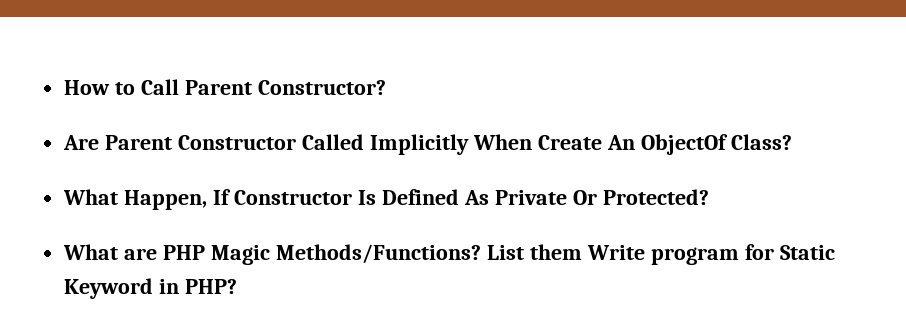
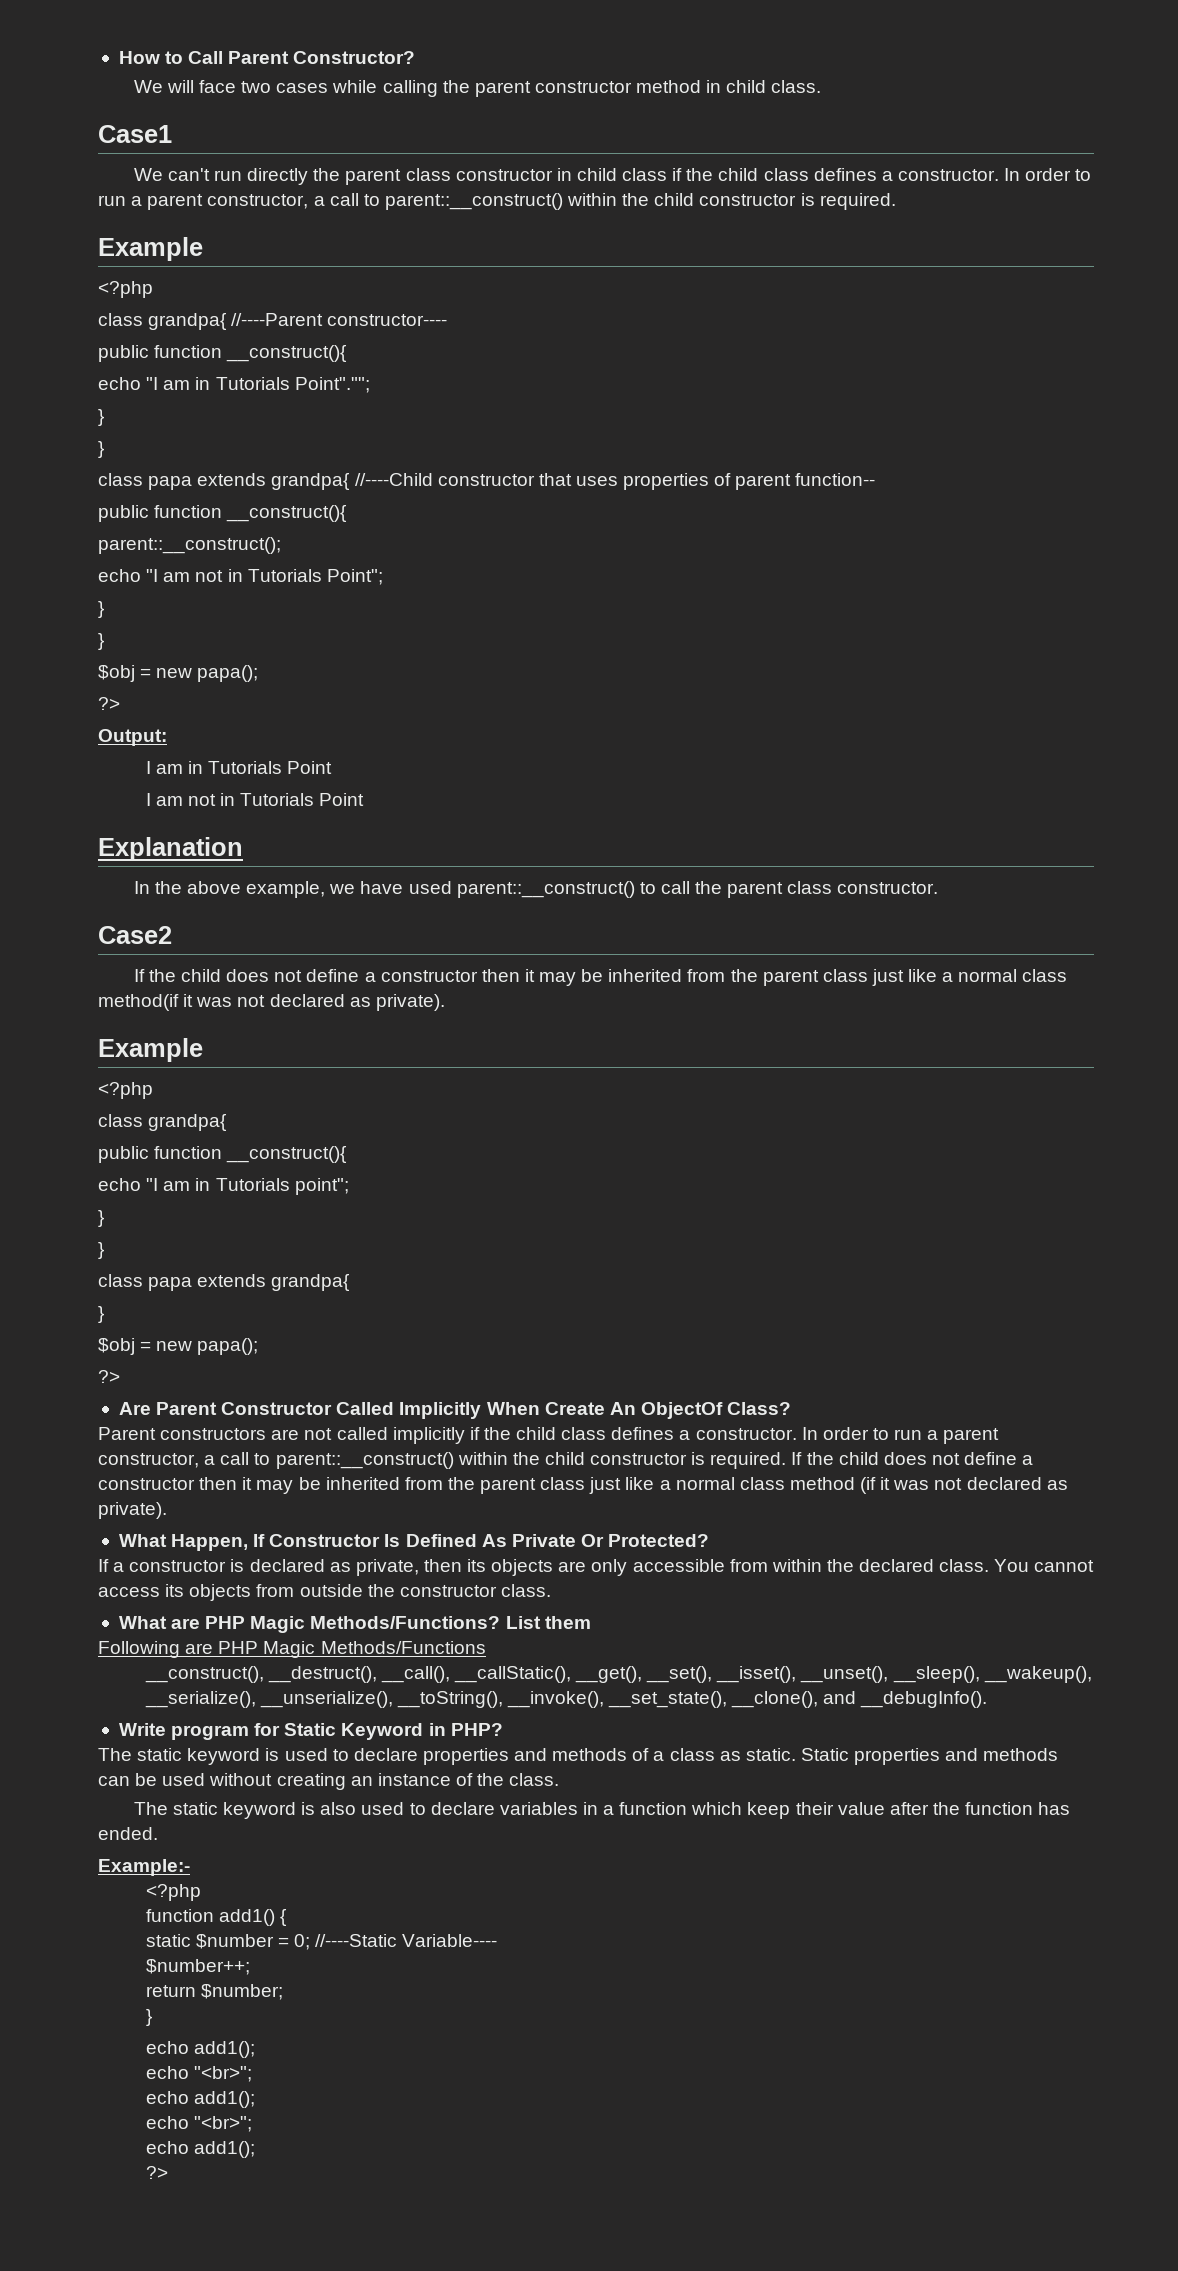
(386, 87) none -> [133,80,822,97] [98,125,172,143] [133,168,1092,185] [98,193,896,210] [98,237,203,261] [98,281,153,298] [98,313,448,330] [98,345,348,362] [98,377,370,393] [98,409,104,426] [98,441,104,458] [98,473,876,490] [98,505,348,522] [98,537,281,554] [98,569,383,585] [98,601,104,618] [98,633,104,650] [98,665,259,682] [98,697,120,710] [98,729,167,746] [145,761,333,774] [145,793,365,806] [98,837,243,861] [133,881,939,898] [98,926,172,944] [133,969,1068,986] [98,994,445,1011] [98,1038,203,1062] [98,1082,153,1099] [98,1114,228,1131] [98,1146,348,1163] [98,1178,349,1195] [98,1210,104,1227] [98,1242,104,1259] [98,1274,351,1291] [98,1306,104,1323] [98,1338,259,1355] [98,1370,120,1383] // We will face two cases while calling the parent constructor method in child class. // Case1 // We can't run directly the parent class constructor in child class if the child class defines a constructor. In order to run a parent constructor, a call to parent::__construct() within the child constructor is required. // Example // <?php // class grandpa{ //----Parent constructor---- // public function __construct(){ // echo "I am in Tutorials Point".""; // } // } // class papa extends grandpa{ //----Child constructor that uses properties of parent function-- // public function __construct(){ // parent::__construct(); // echo "I am not in Tutorials Point"; // } // } // $obj = new papa(); // ?> // Output: // I am in Tutorials Point // I am not in Tutorials Point // Explanation // In the above example, we have used parent::__construct() to call the parent class constructor. // Case2 // If the child does not define a constructor then it may be inherited from the parent class just like a normal class method(if it was not declared as private). // Example // <?php // class grandpa{ // public function __construct(){ // echo "I am in Tutorials point"; // } // } // class papa extends grandpa{ // } // $obj = new papa(); // ?>
(792, 142) none -> [98,1427,1000,1444] [98,1452,1034,1469] [98,1477,1068,1494] [98,1502,167,1519] // Parent constructors are not called implicitly if the child class defines a constructor. In order to run a parent constructor, a call to parent::__construct() within the child constructor is required. If the child does not define a constructor then it may be inherited from the parent class just like a normal class method (if it was not declared as private).
(709, 197) none -> [98,1559,1095,1576] [98,1584,551,1601] // If a constructor is declared as private, then its objects are only accessible from within the declared class. You cannot access its objects from outside the constructor class.
(582, 252) none -> [98,1641,486,1658] [144,1666,1092,1683] [144,1691,988,1708] // Following are PHP Magic Methods/Functions // __construct(), __destruct(), __call(), __callStatic(), __get(), __set(), __isset(), __unset(), __sleep(), __wakeup(), __serialize(), __unserialize(), __toString(), __invoke(), __set_state(), __clone(), and __debugInfo(). //
(238, 286) none -> [98,1748,1059,1765] [98,1773,560,1790] [133,1802,1071,1819] [98,1827,158,1840] [98,1859,190,1876] [145,1884,201,1901] [145,1909,287,1926] [145,1934,498,1950] [145,1959,250,1975] [145,1984,283,2000] [145,2009,152,2026] [145,2041,255,2058] [145,2066,252,2082] [145,2091,255,2108] [145,2116,252,2132] [145,2141,255,2158] [145,2166,168,2179] // The static keyword is used to declare properties and methods of a class as static. Static properties and methods can be used without creating an instance of the class. // The static keyword is also used to declare variables in a function which keep their value after the function has ended. // Example:- // <?php // function add1() { // static $number = 0; //----Static Variable---- // $number++; // return $number; // } // echo add1(); // echo "<br>"; // echo add1(); // echo "<br>"; // echo add1(); // ?>

